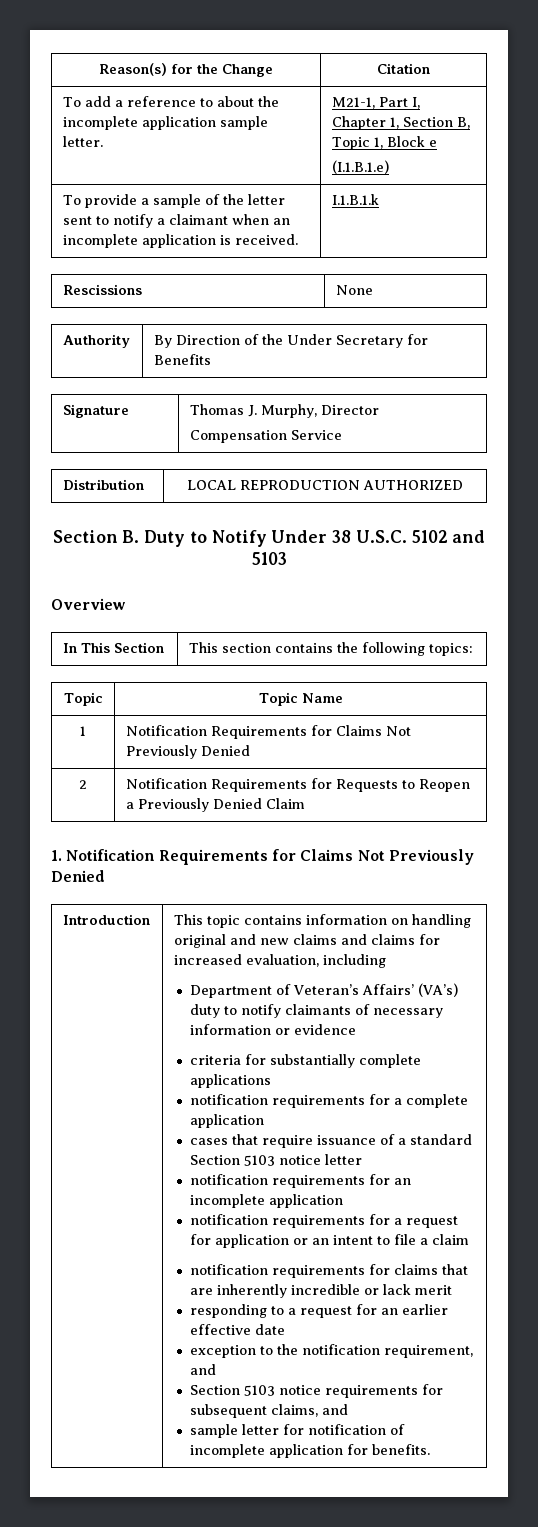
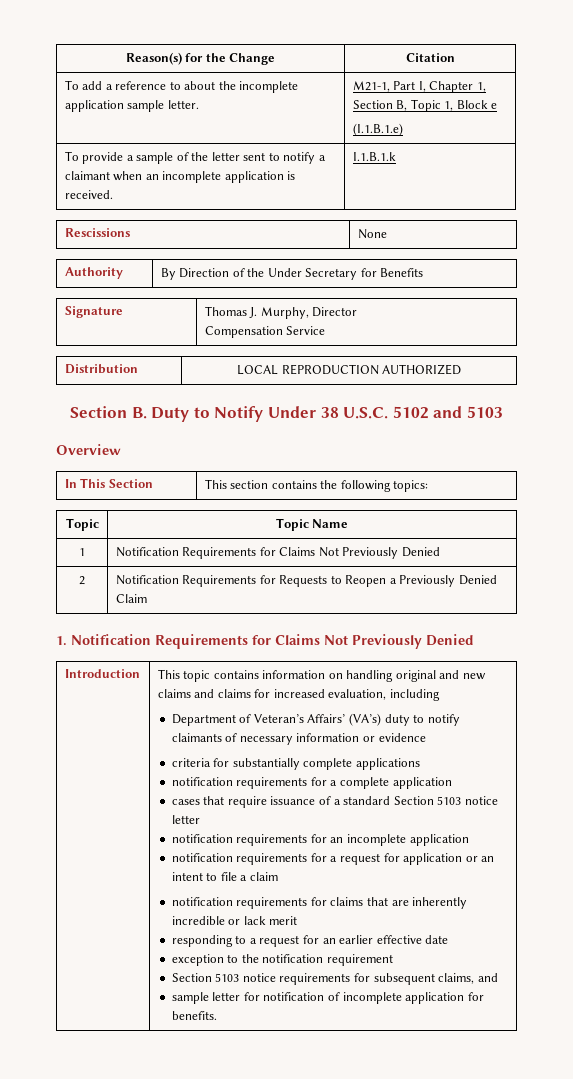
[383,1345,473,1358] [189,1364,216,1375] requirement, and -> [326,954,393,966] requirement

